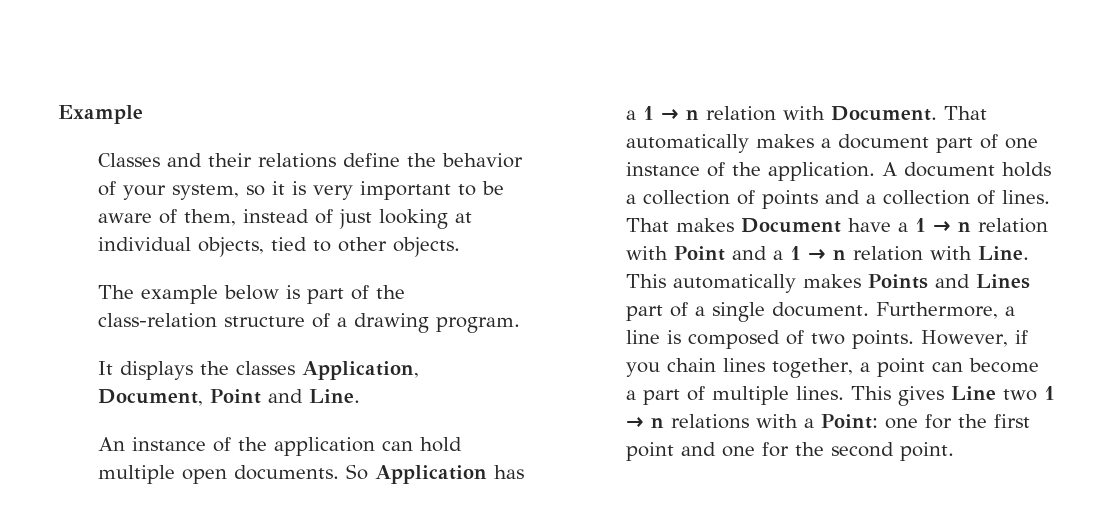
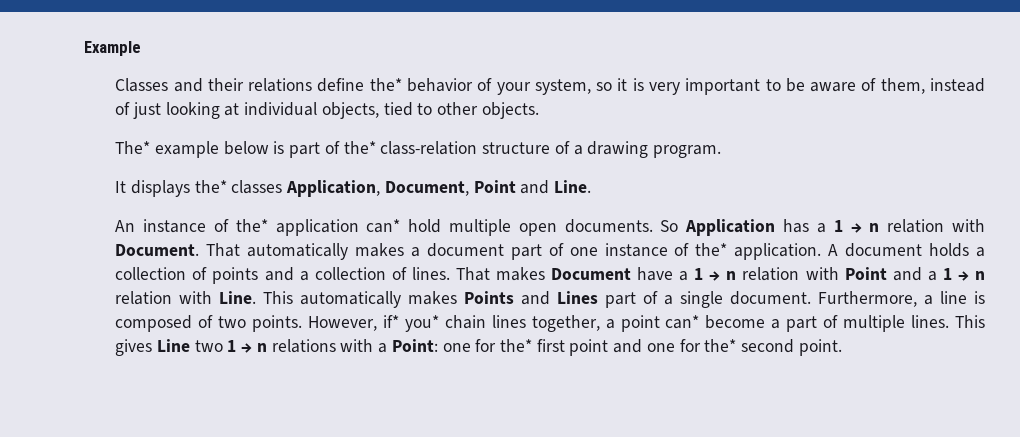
[406,153,436,167] the -> [369,78,402,91] the*
[97,285,134,299] The -> [115,141,151,154] The*
[375,285,405,299] the -> [343,141,376,154] the*
[199,361,229,375] the -> [194,180,227,193] the*
[237,437,413,456] the application can -> [235,219,401,236] the* application can*
[731,162,761,176] the -> [695,243,728,256] the*
[1014,330,1028,344] [625,362,660,377] if you -> [382,315,439,332] if* you*
[931,362,963,372] can -> [665,315,700,329] can*
[957,414,987,428] the -> [500,339,533,352] the*
[794,442,824,456] the -> [704,339,737,352] the*

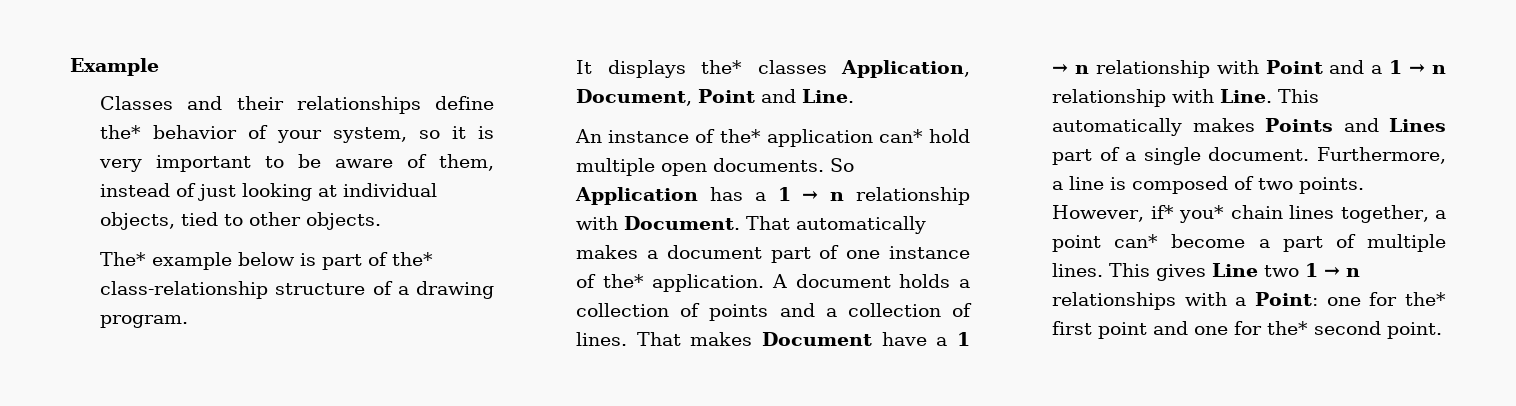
[248,78,313,92] relations -> [296,96,421,114] relationships
[380,141,478,155] class-relation -> [100,281,269,299] class-relationship
[887,219,945,233] relation -> [856,187,970,205] relationship
[742,267,800,281] relation -> [1095,60,1210,78] relationship
[115,291,173,305] relation -> [1052,89,1167,107] relationship
[271,339,336,353] relations -> [1052,292,1177,310] relationships

